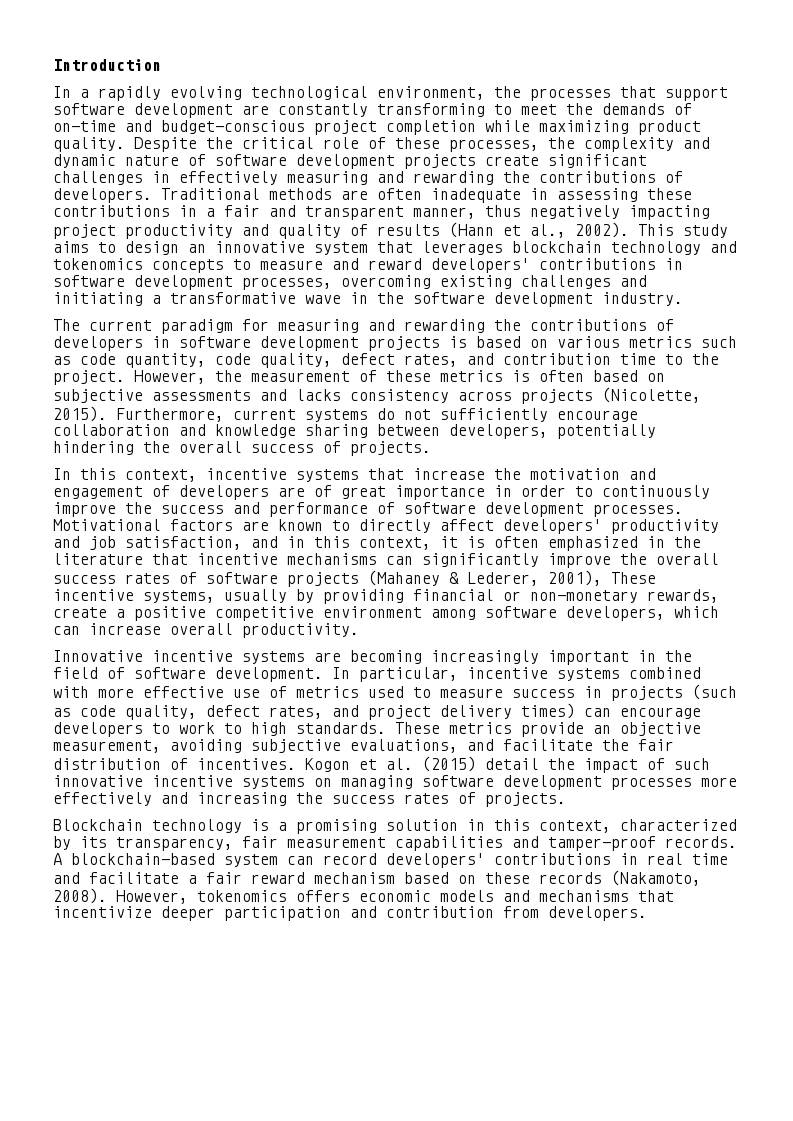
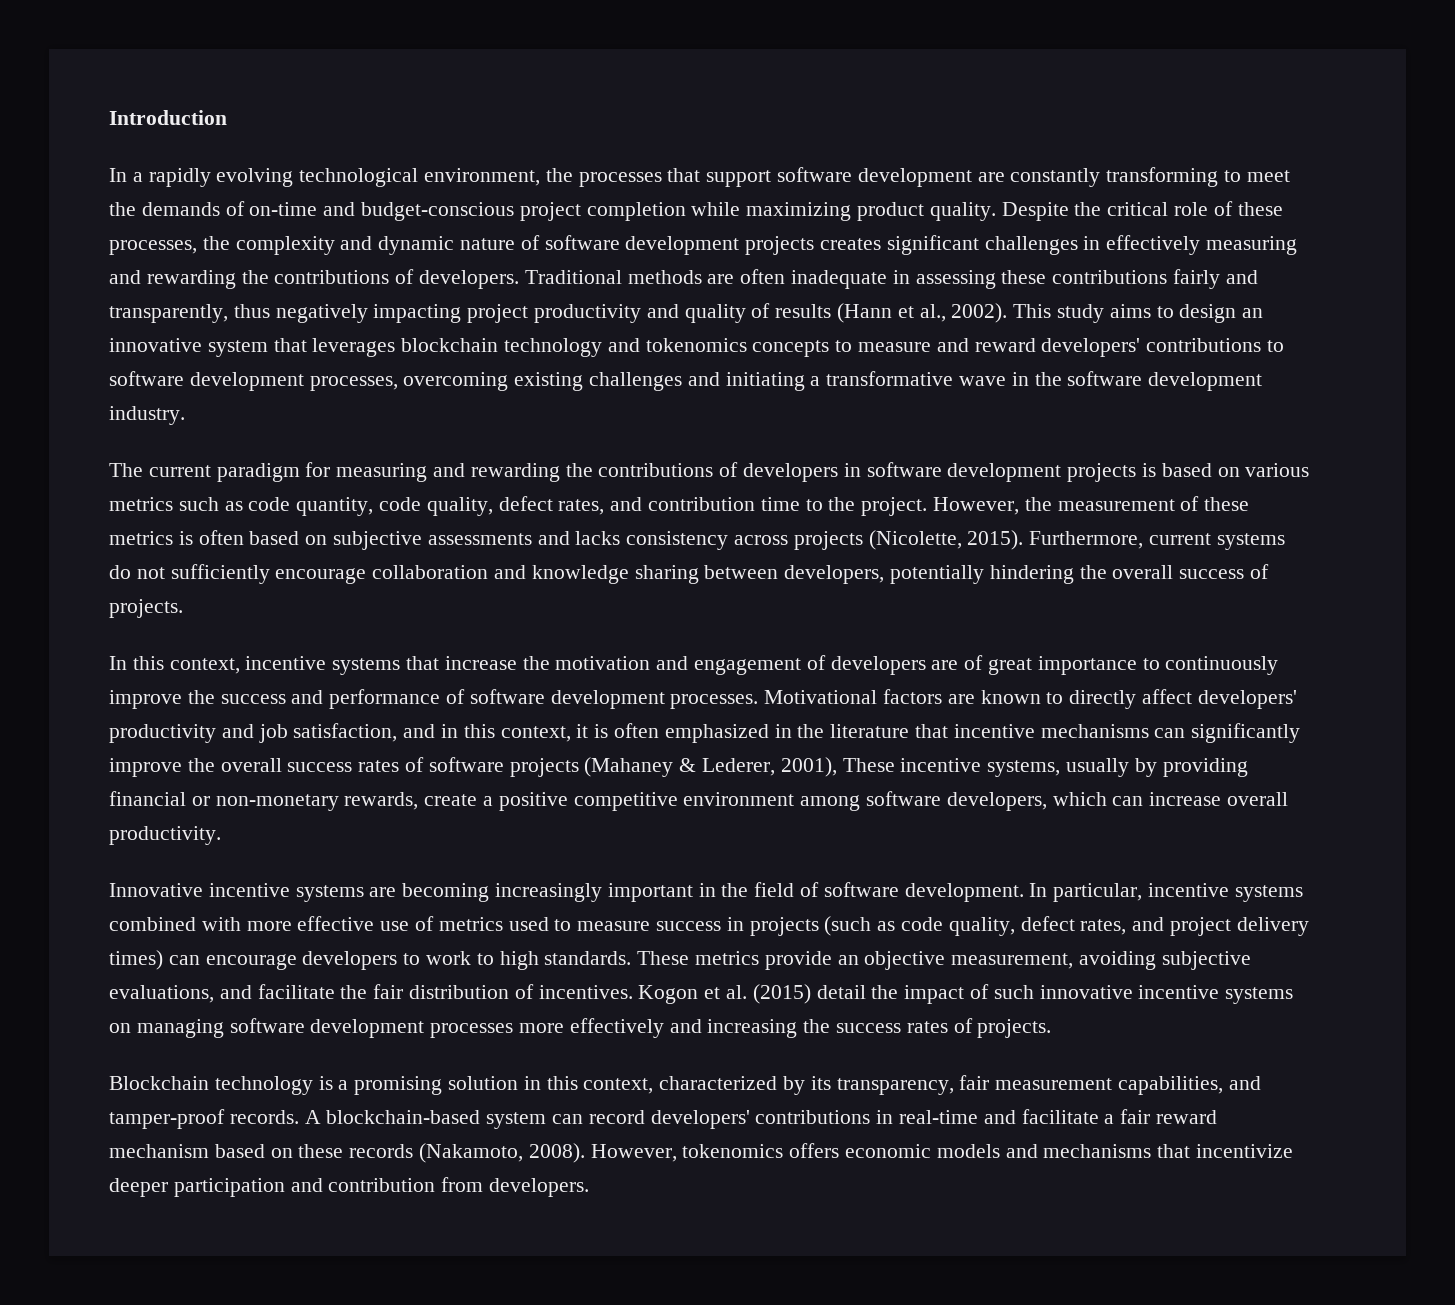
[485,155,539,166] create -> [820,238,882,250] creates
[179,205,476,220] in a fair and transparent manner, -> [1173,269,1258,289] [109,304,228,323] fairly and transparently,
[665,258,683,270] in -> [1267,340,1285,352] to
[494,485,566,497] in order -> (1137, 665) none
[395,836,503,851] capabilities -> [1118,1076,1224,1095] capabilities,
[647,853,728,865] real time -> [899,1110,979,1124] real-time

